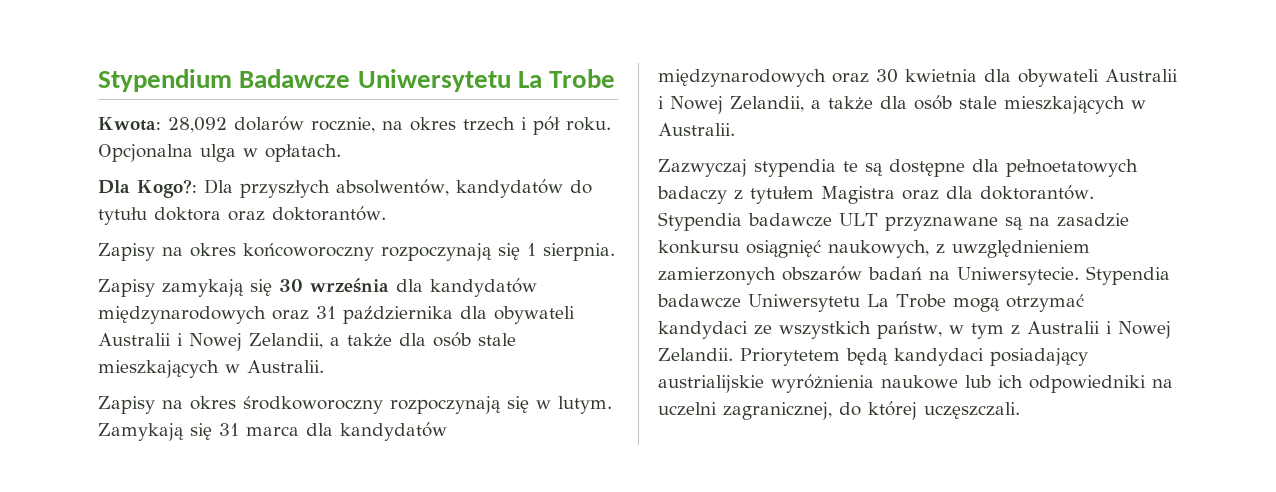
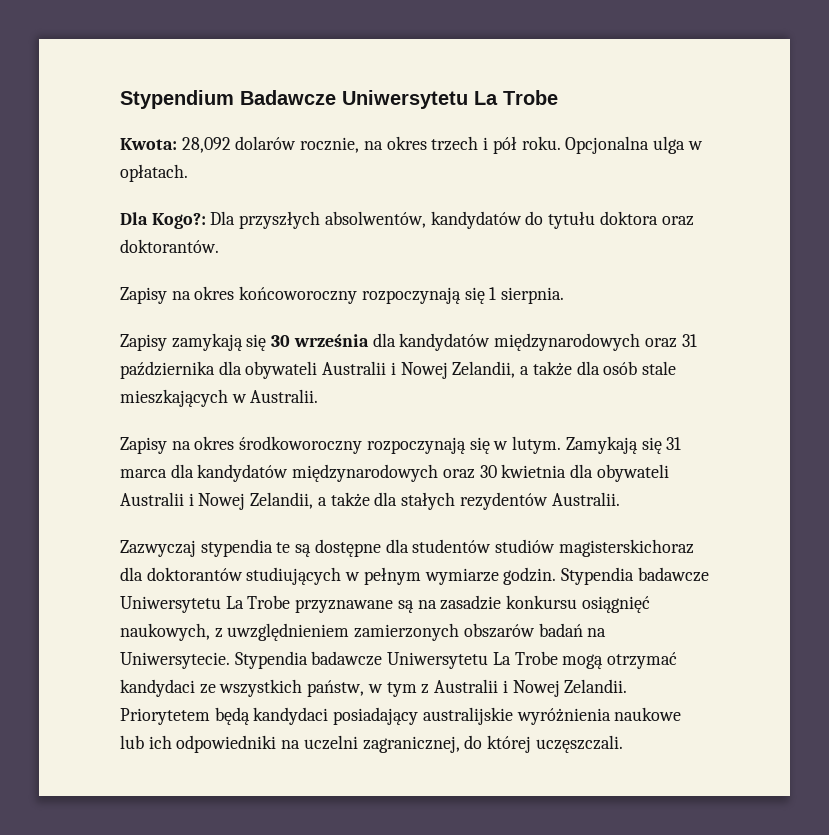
[914,95,1146,114] osób stale mieszkających w -> [401,492,548,510] stałych rezydentów
[1006,159,1138,177] [657,185,1094,204] [658,212,878,231] pełnoetatowych badaczy z tytułem Magistra oraz dla doktorantów. Stypendia badawcze ULT -> [412,539,694,557] [120,567,709,585] [120,595,291,613] studentów studiów magisterskichoraz dla doktorantów studiujących w pełnym wymiarze godzin. Stypendia badawcze Uniwersytetu La Trobe
[658,375,764,393] austrialijskie -> [422,707,513,725] australijskie

